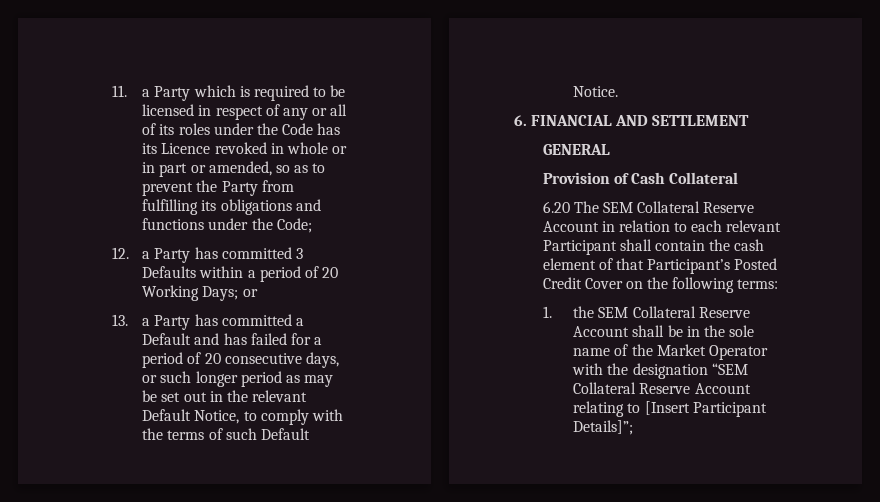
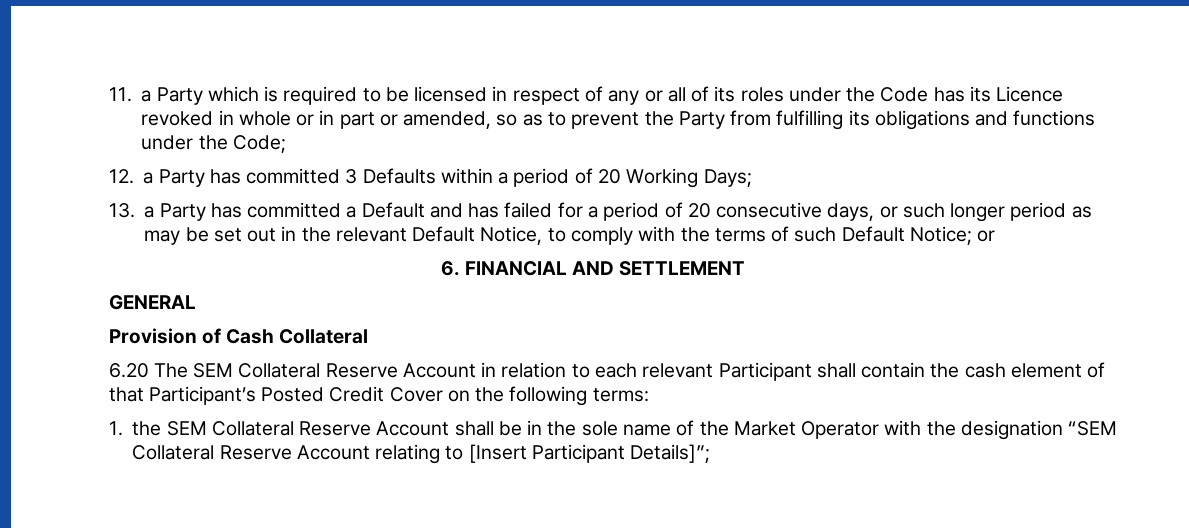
[242,289,258,297] or -> (752, 178) none
[573,86,619,97] Notice. -> [909,226,996,245] Notice; or

